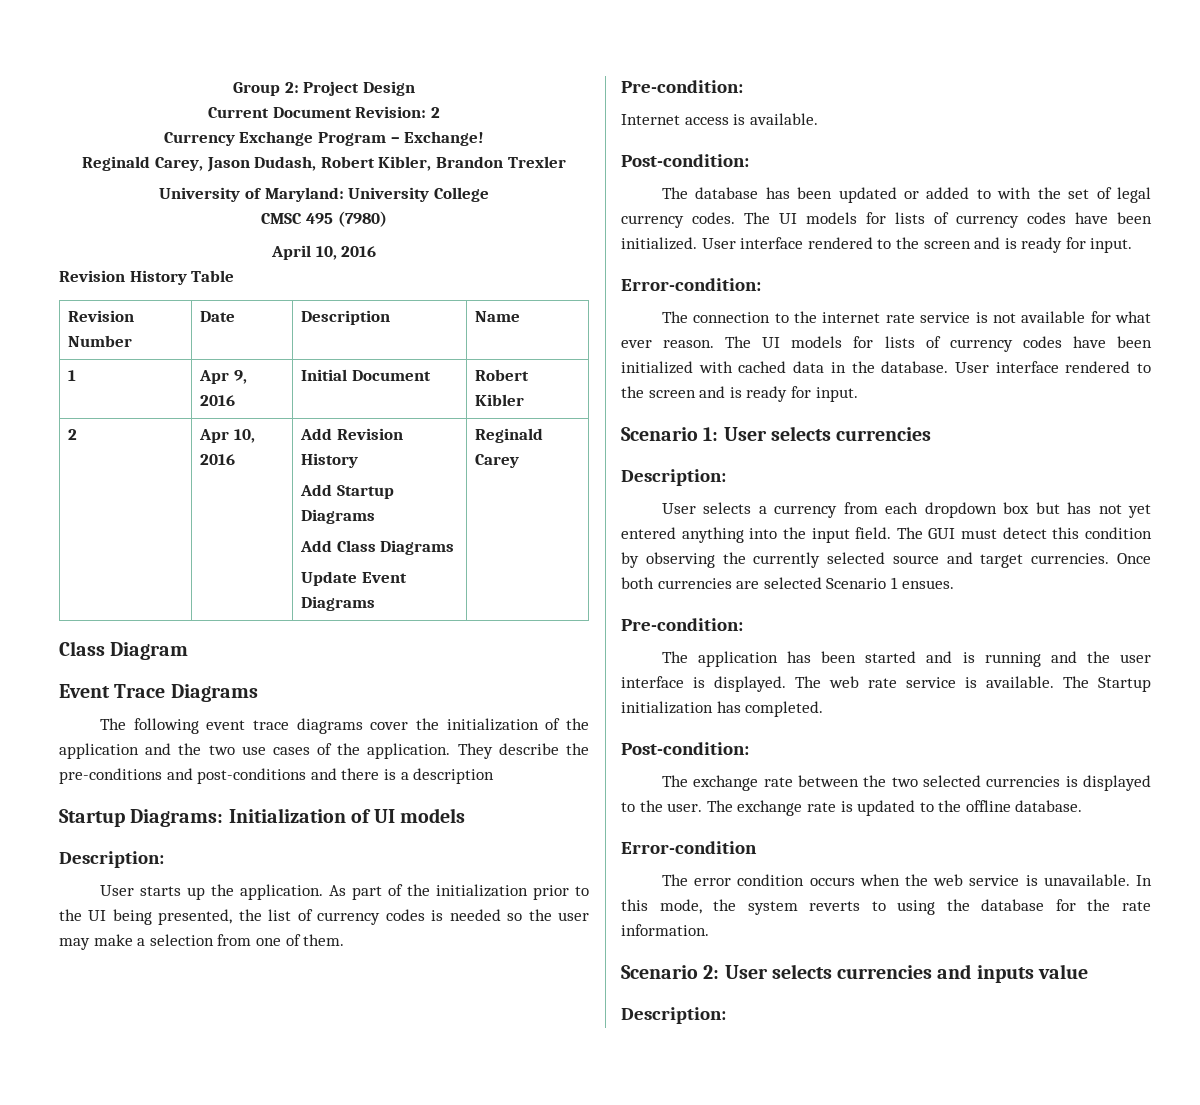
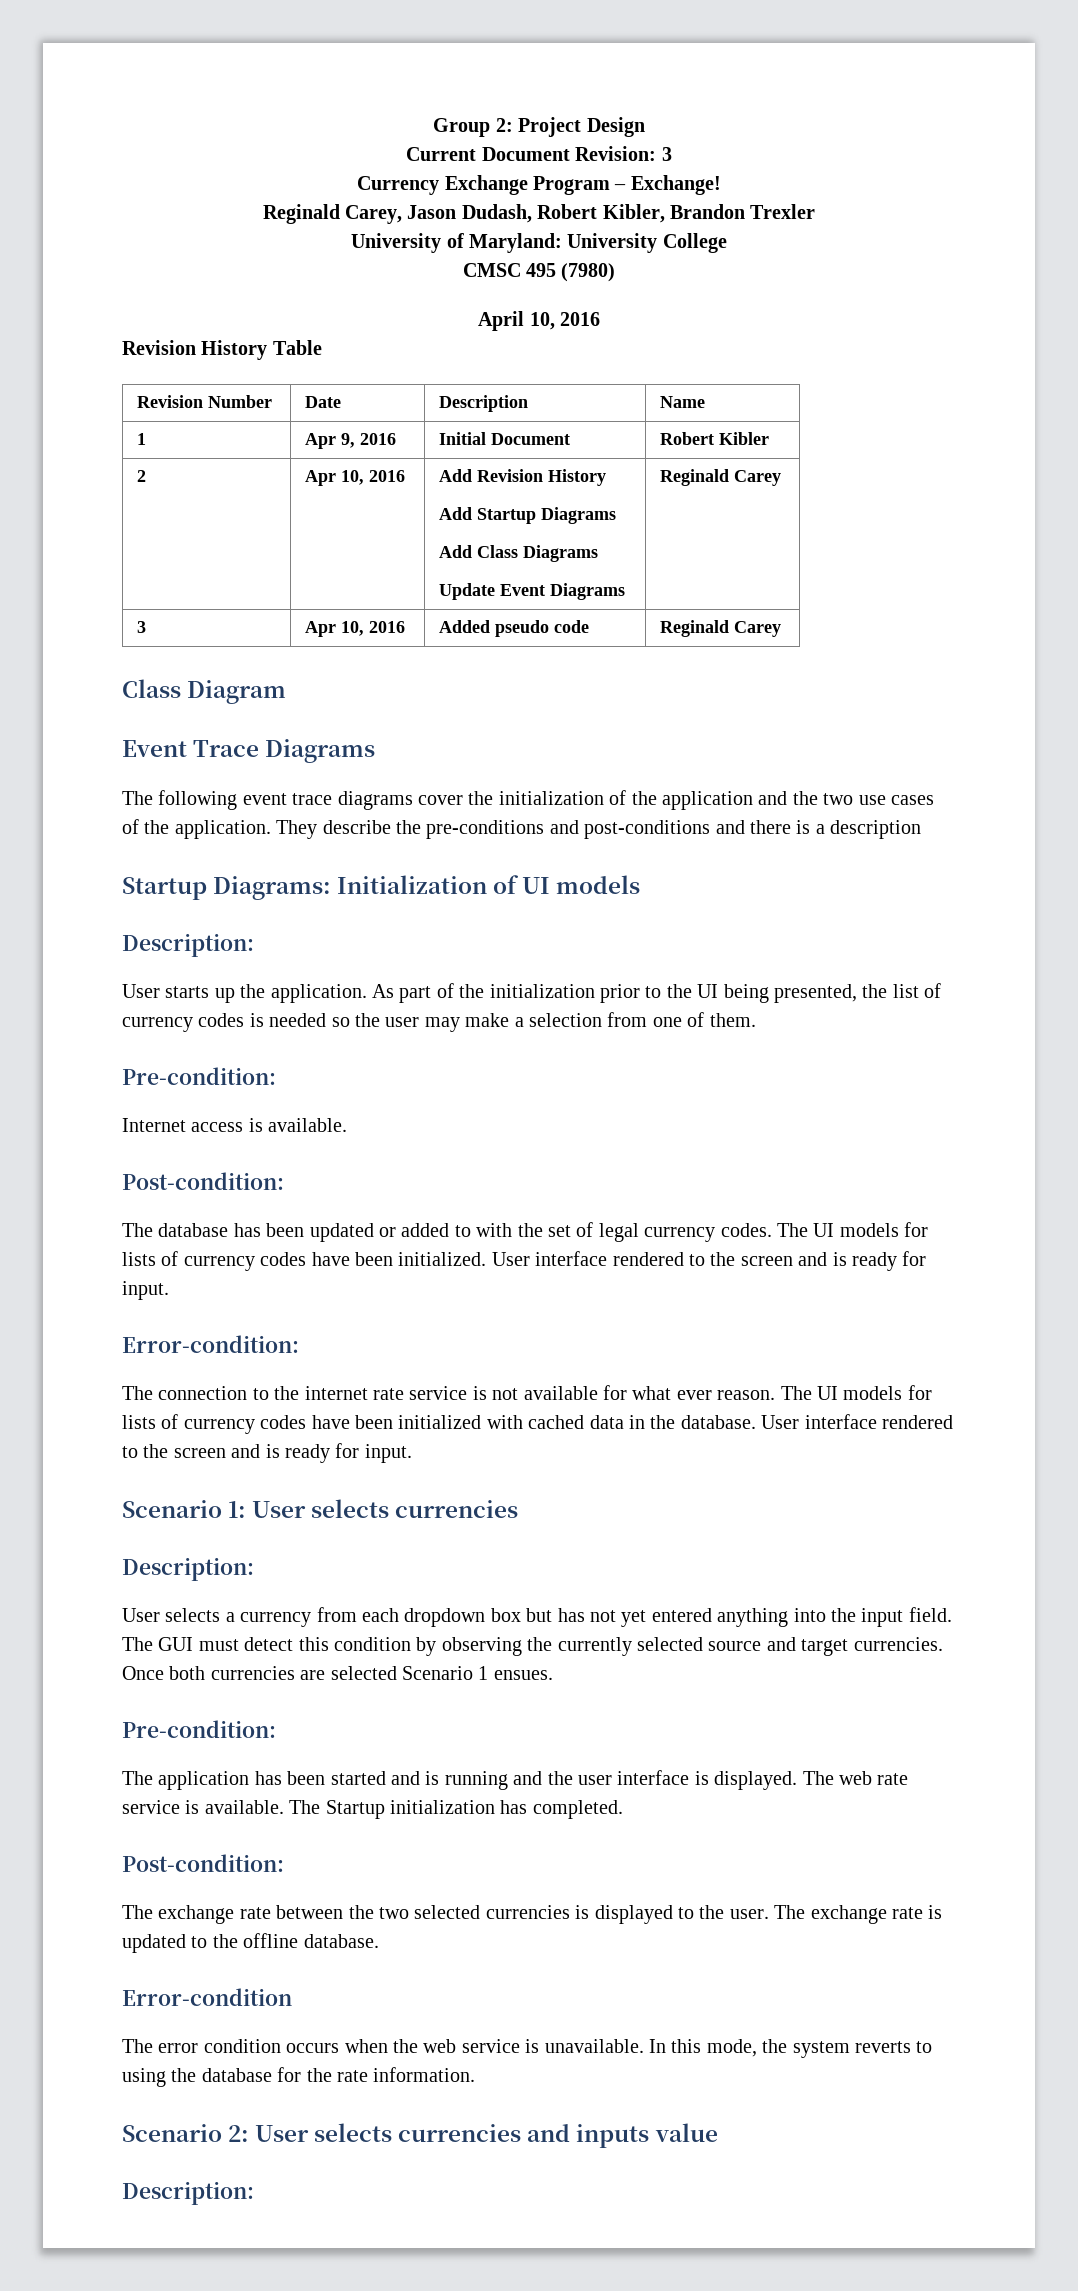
[430,107,440,118] 2 -> [661,147,672,161] 3
(520, 461) none -> [137,621,147,633] [305,621,406,637] [439,620,590,637] [660,620,782,637] // 3 | Apr 10, 2016 | Added pseudo code | Reginald Carey

